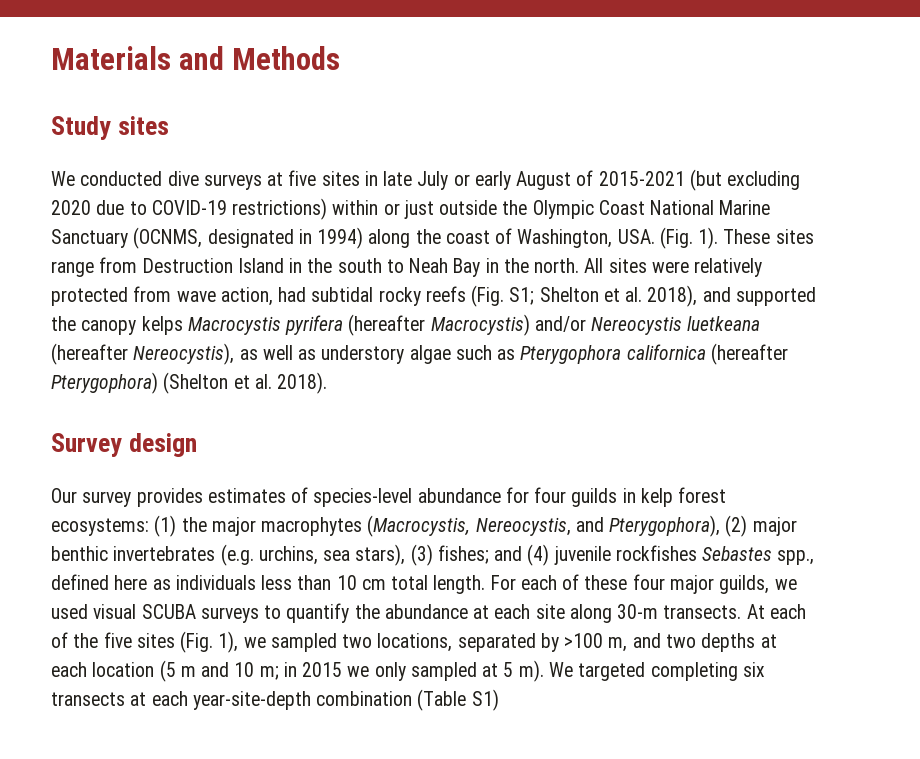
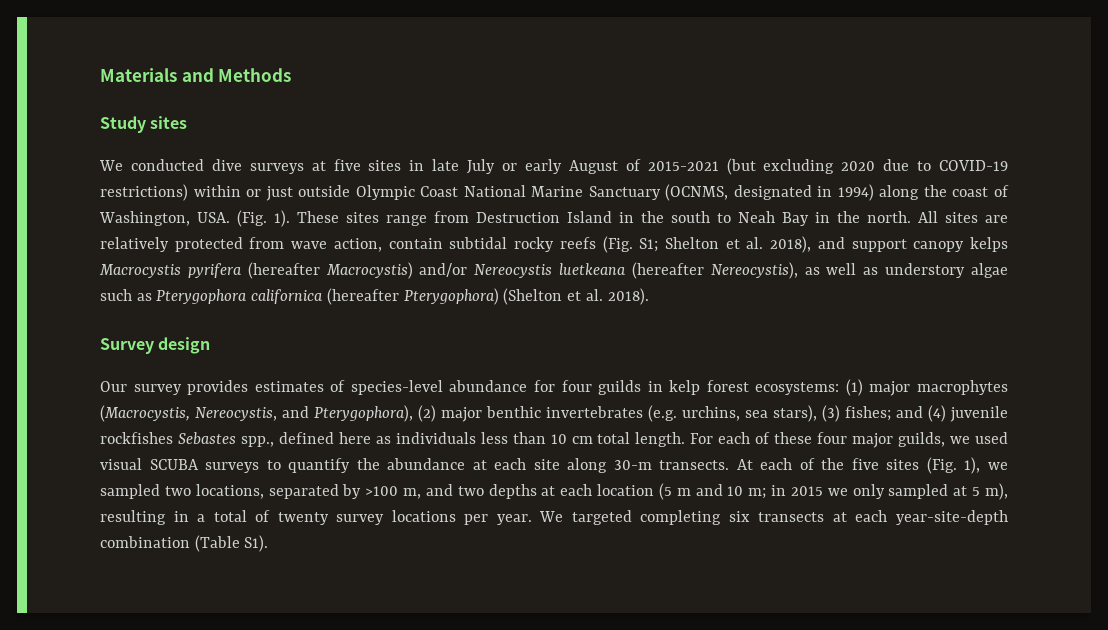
[502,200,528,215] the -> (351, 191) none
[651,261,689,273] were -> [985,215,1008,223] are
[278,287,307,302] had -> [388,238,443,249] contain
[735,287,816,306] [51,316,76,331] supported the -> [851,239,907,252] support
[181,517,207,532] the -> (863, 387) none
[518,660,544,682] m). -> [985,483,1009,500] [100,510,532,525] m), resulting in a total of twenty survey locations per year.
[471,689,499,711] S1) -> [244,535,269,552] S1).

